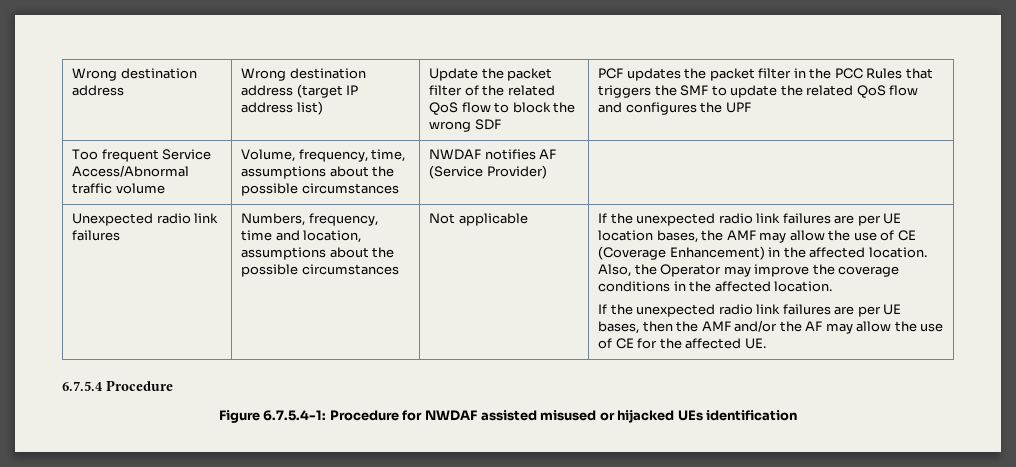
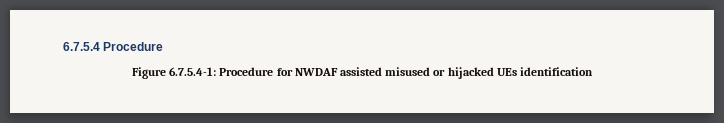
[72,68,197,81] [72,85,125,96] [241,68,366,81] [241,84,359,98] [241,101,323,115] [429,68,553,81] [429,85,555,96] [429,102,576,115] [429,119,501,132] [598,68,933,81] [598,85,919,98] [598,102,751,115] [72,149,212,162] [72,165,190,177] [72,183,165,194] [241,149,406,162] [241,166,395,179] [241,183,399,196] [429,149,557,160] [429,165,547,179] [72,213,219,226] [72,230,121,241] [241,213,378,226] [241,230,362,243] [241,247,395,260] [241,264,399,277] [429,213,528,226] [598,213,902,226] [598,230,916,243] [598,246,927,260] [598,264,900,277] [598,281,833,292] [598,304,902,317] [598,320,944,334] [598,338,766,349] Wrong destination address | Wrong destination address (target IP address list) | Update the packet filter of the related QoS flow to block the wrong SDF | PCF updates the packet filter in the PCC Rules that triggers the SMF to update the related QoS flow and configures the UPF // Too frequent Service Access/Abnormal traffic volume | Volume, frequency, time, assumptions about the possible circumstances | NWDAF notifies AF (Service Provider) | // Unexpected radio link failures | Numbers, frequency, time and location, assumptions about the possible circumstances | Not applicable | If the unexpected radio link failures are per UE location bases, the AMF may allow the use of CE (Coverage Enhancement) in the affected location. Also, the Operator may improve the coverage conditions in the affected location. // If the unexpected radio link failures are per UE bases, then the AMF and/or the AF may allow the use of CE for the affected UE. // -> (63, 46) none

